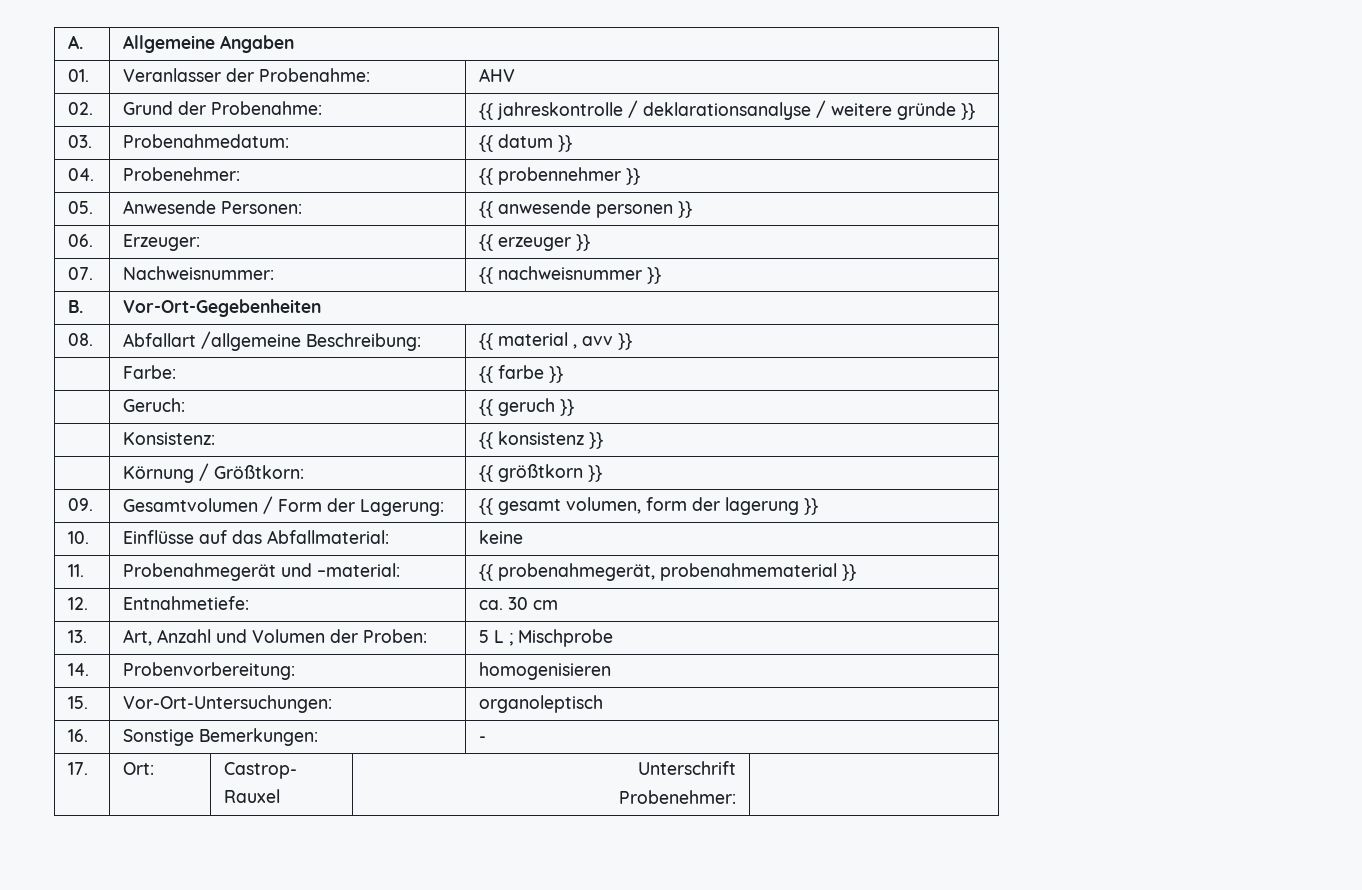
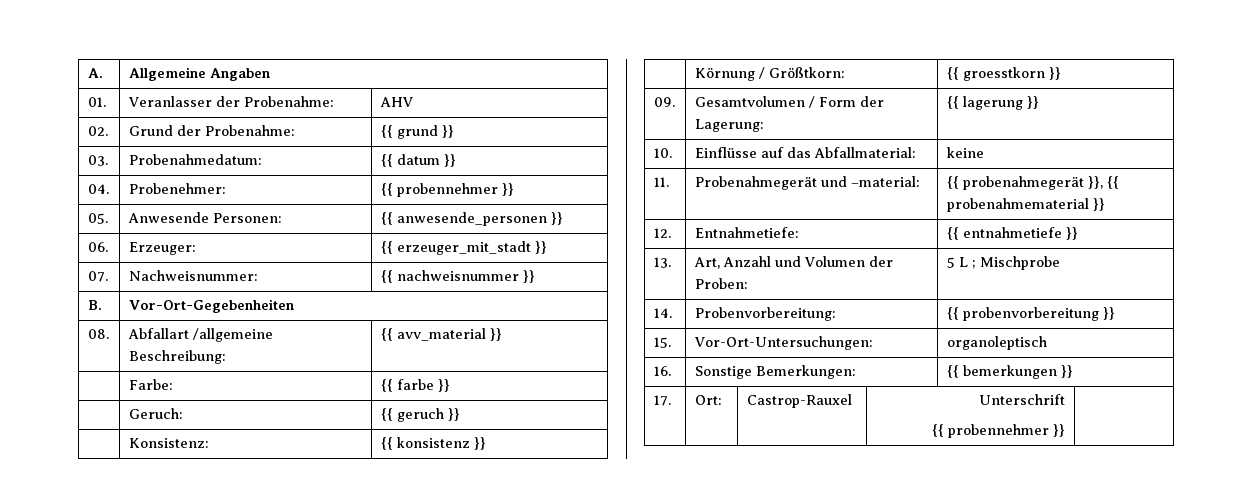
[497,100,957,120] jahreskontrolle / deklarationsanalyse / weitere gründe -> [396,125,438,139] grund
[498,200,674,218] anwesende personen -> [396,212,547,226] anwesende_personen
[498,237,572,251] erzeuger -> [396,241,531,255] erzeuger_mit_stadt
[498,332,614,349] material , avv -> [396,328,486,341] avv_material
[498,464,584,482] größtkorn -> [962,67,1045,81] groesstkorn
[498,497,721,515] gesamt volumen, form der -> (959, 102) none
[498,563,656,581] probenahmegerät, -> [962,176,1119,190] probenahmegerät }}, {{
[479,597,559,610] ca. 30 cm -> [946,227,1078,240] {{ entnahmetiefe }}
[479,662,612,680] homogenisieren -> [946,307,1115,321] {{ probenvorbereitung }}
[479,736,487,742] - -> [946,365,1073,379] {{ bemerkungen }}
[224,762,298,779] [224,789,281,803] Castrop- // Rauxel -> [746,394,852,408] Castrop-Rauxel
[618,790,736,804] Probenehmer: -> [932,424,1066,438] {{ probennehmer }}

